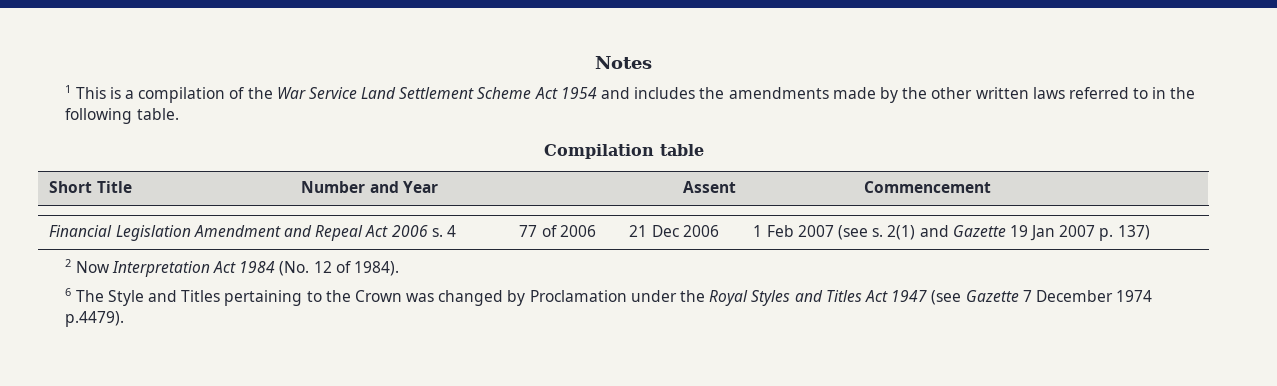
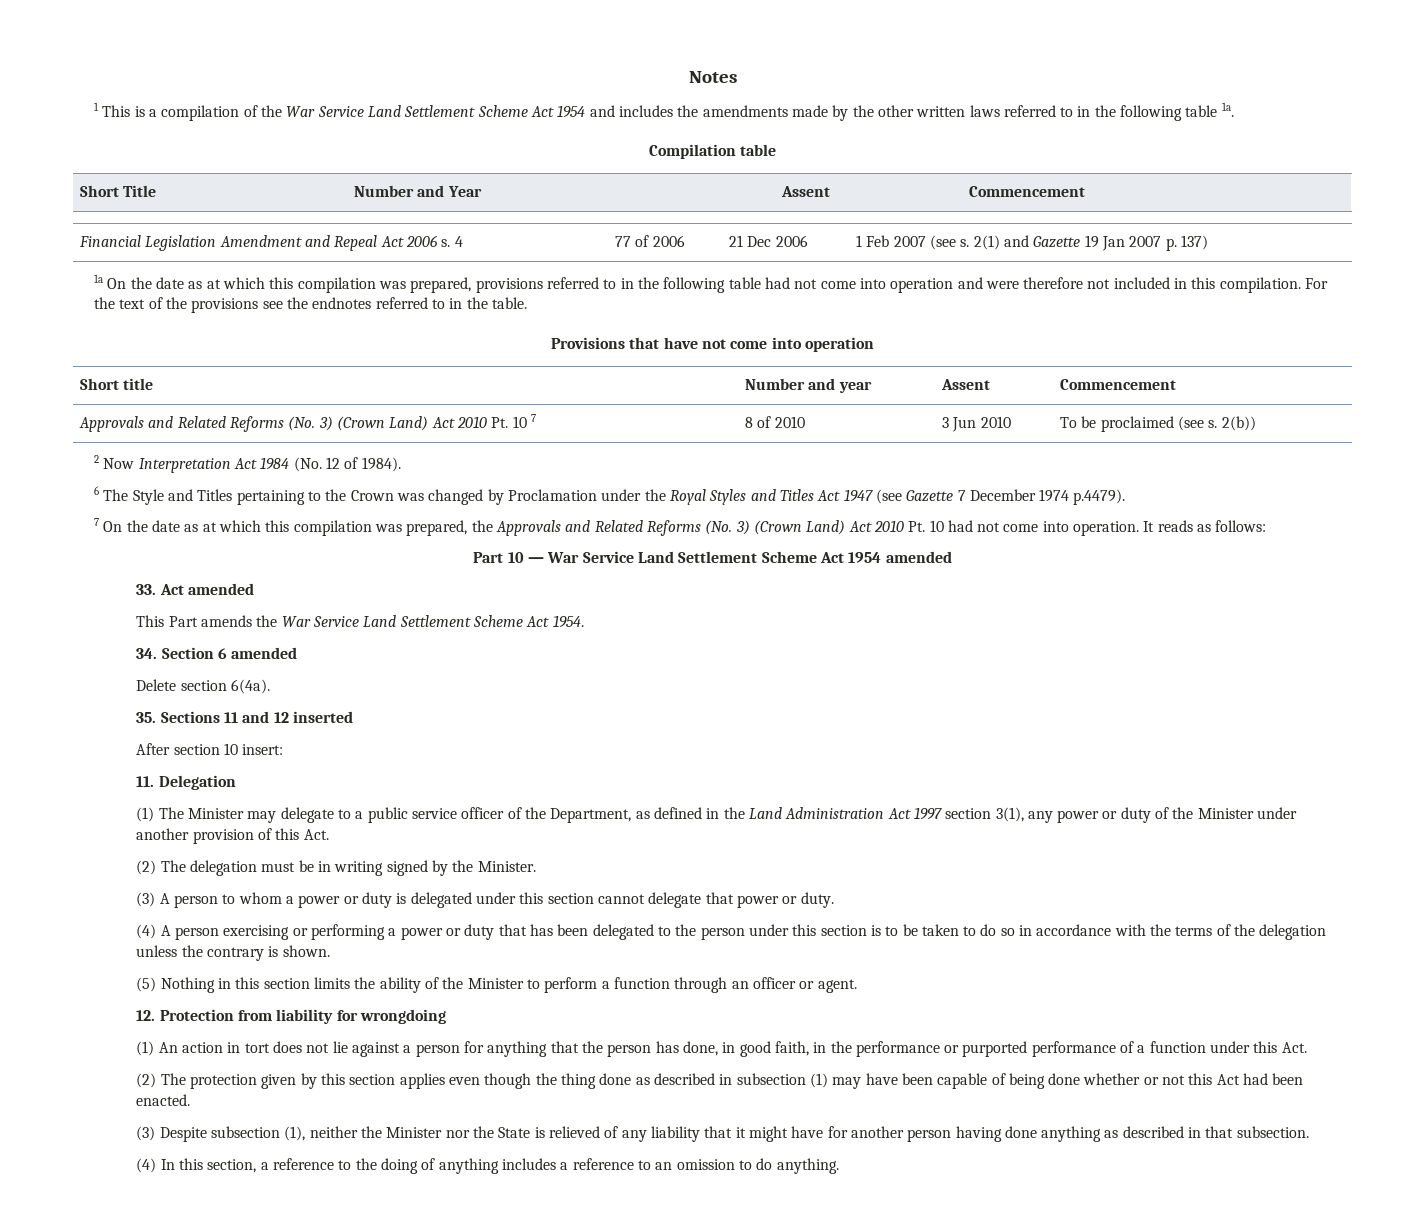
[136,108,179,120] table. -> [1185,102,1234,117] table 1a.
(1150, 232) none -> [94,274,1329,293] [94,297,527,313] [551,337,874,352] [80,378,154,390] [745,378,872,393] [941,379,991,390] [1060,379,1177,390] [79,414,536,432] [745,416,805,428] [942,416,1011,432] [1060,416,1256,432] // 1a On the date as at which this compilation was prepared, provisions referred to in the following table had not come into operation and were therefore not included in this compilation. For the text of the provisions see the endnotes referred to in the table. // Provisions that have not come into operation // Short title | Number and year | Assent | Commencement // Approvals and Related Reforms (No. 3) (Crown Land) Act 2010 Pt. 10 7 | 8 of 2010 | 3 Jun 2010 | To be proclaimed (see s. 2(b))
(125, 319) none -> [94,518,1267,536] [473,551,952,563] [136,583,255,595] [136,615,584,628] [136,647,298,659] [136,679,271,694] [136,711,354,723] [136,743,284,755] [136,775,236,790] [136,807,1298,823] [136,828,329,844] [136,860,536,876] [136,892,834,908] [136,924,1327,940] [136,945,330,961] [136,977,857,993] [136,1009,447,1024] [136,1041,1307,1057] [136,1073,1304,1089] [136,1094,191,1106] [136,1126,1309,1142] [136,1158,839,1174] // 7 On the date as at which this compilation was prepared, the Approvals and Related Reforms (No. 3) (Crown Land) Act 2010 Pt. 10 had not come into operation. It reads as follows: // Part 10 — War Service Land Settlement Scheme Act 1954 amended // 33. Act amended // This Part amends the War Service Land Settlement Scheme Act 1954. // 34. Section 6 amended // Delete section 6(4a). // 35. Sections 11 and 12 inserted // After section 10 insert: // 11. Delegation // (1) The Minister may delegate to a public service officer of the Department, as defined in the Land Administration Act 1997 section 3(1), any power or duty of the Minister under another provision of this Act. // (2) The delegation must be in writing signed by the Minister. // (3) A person to whom a power or duty is delegated under this section cannot delegate that power or duty. // (4) A person exercising or performing a power or duty that has been delegated to the person under this section is to be taken to do so in accordance with the terms of the delegation unless the contrary is shown. // (5) Nothing in this section limits the ability of the Minister to perform a function through an officer or agent. // 12. Protection from liability for wrongdoing // (1) An action in tort does not lie against a person for anything that the person has done, in good faith, in the performance or purported performance of a function under this Act. // (2) The protection given by this section applies even though the thing done as described in subsection (1) may have been capable of being done whether or not this Act had been enacted. // (3) Despite subsection (1), neither the Minister nor the State is relieved of any liability that it might have for another person having done anything as described in that subsection. // (4) In this section, a reference to the doing of anything includes a reference to an omission to do anything.

